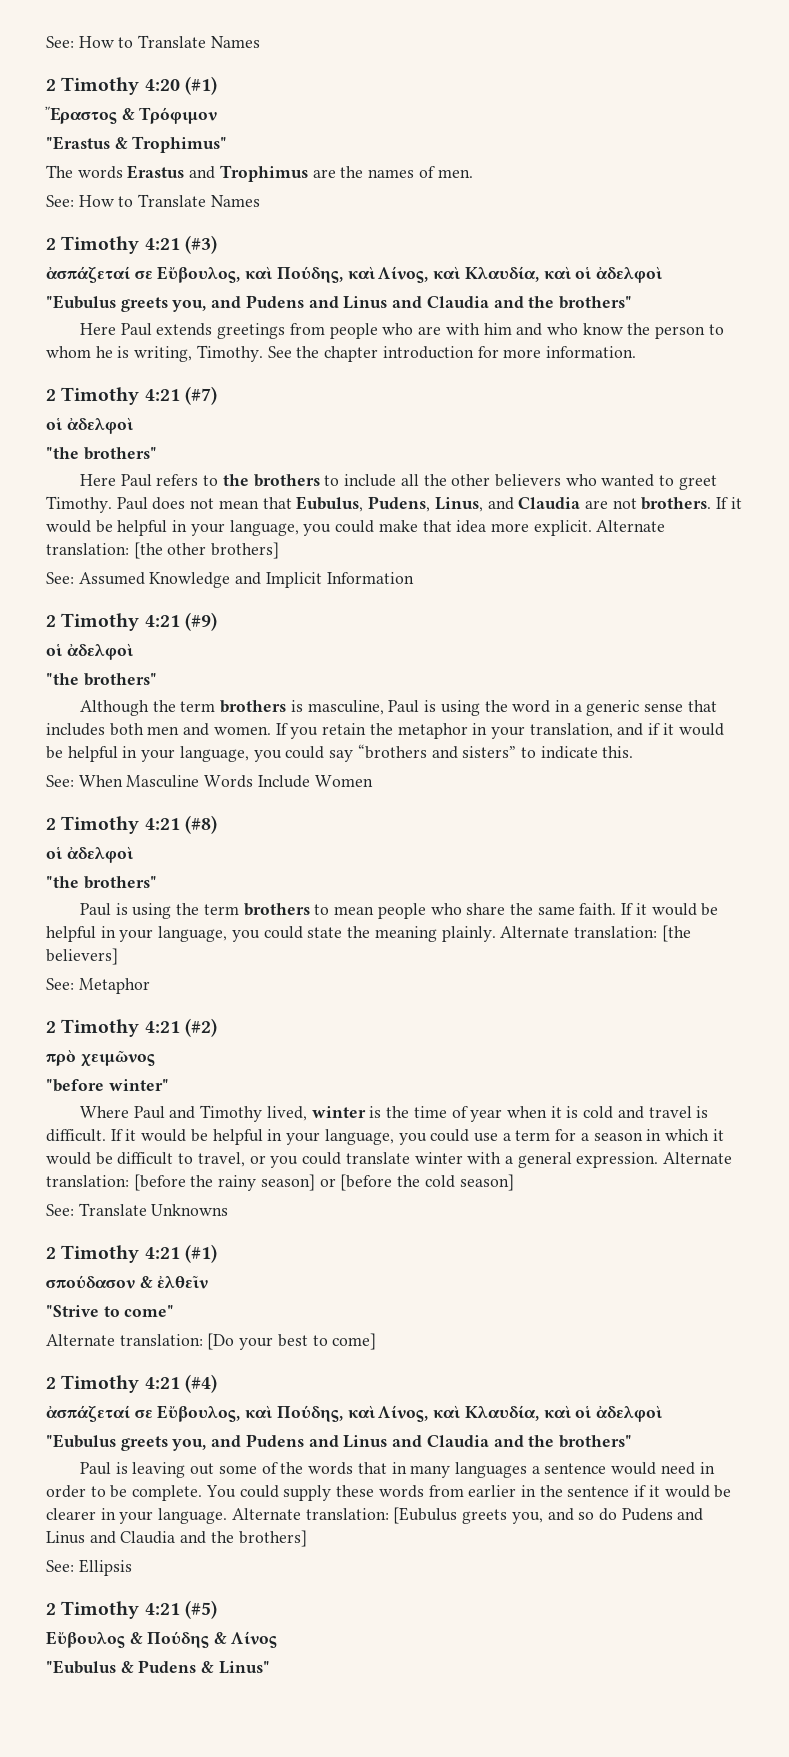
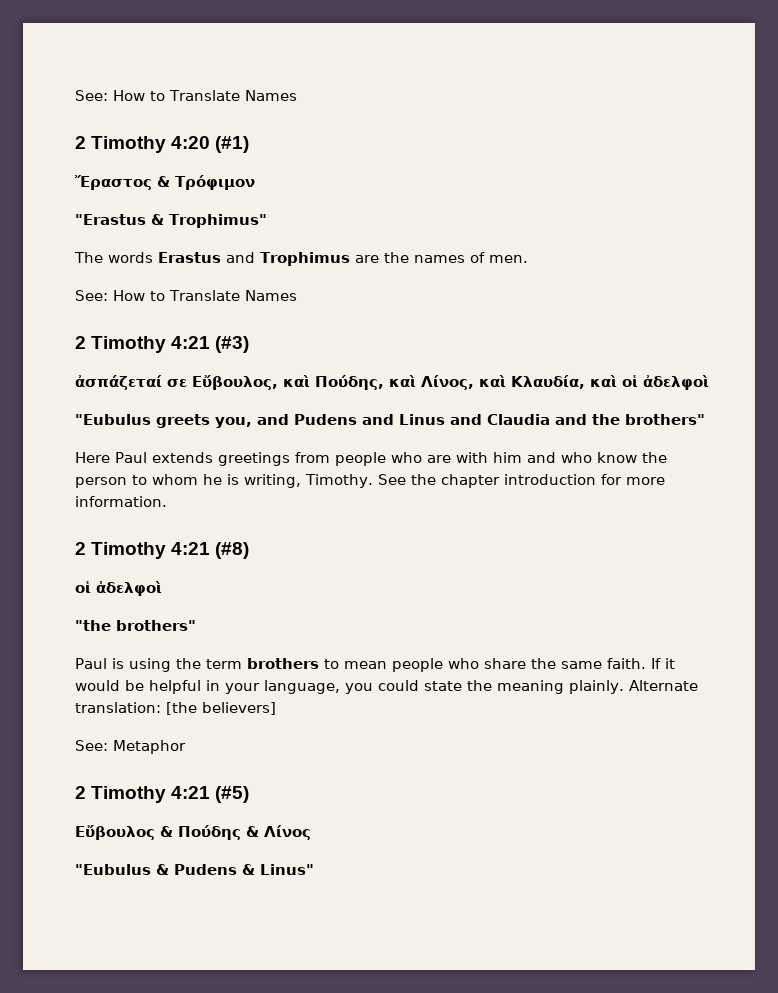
[46,386,217,405] [46,417,134,434] [46,447,157,460] [80,474,717,490] [46,496,742,513] [46,520,666,536] [46,542,280,559] [46,572,414,588] [46,612,217,631] [46,643,134,660] [46,673,157,686] [80,700,717,716] [46,723,724,739] [46,744,634,762] [46,775,373,788] // 2 Timothy 4:21 (#7) // οἱ ἀδελφοὶ // "the brothers" // Here Paul refers to the brothers to include all the other believers who wanted to greet Timothy. Paul does not mean that Eubulus, Pudens, Linus, and Claudia are not brothers. If it would be helpful in your language, you could make that idea more explicit. Alternate translation: [the other brothers] // See: Assumed Knowledge and Implicit Information // 2 Timothy 4:21 (#9) // οἱ ἀδελφοὶ // "the brothers" // Although the term brothers is masculine, Paul is using the word in a generic sense that includes both men and women. If you retain the metaphor in your translation, and if it would be helpful in your language, you could say “brothers and sisters” to indicate this. // See: When Masculine Words Include Women -> (167, 501) none
[46,1018,217,1037] [46,1049,155,1067] [46,1079,169,1092] [80,1105,709,1122] [46,1129,724,1145] [46,1152,733,1168] [46,1174,514,1191] [46,1203,229,1216] [46,1244,217,1263] [46,1275,209,1289] [46,1305,175,1317] [46,1333,377,1350] [46,1374,217,1393] [46,1405,663,1422] [46,1434,632,1451] [80,1462,715,1478] [46,1485,732,1501] [46,1507,704,1524] [46,1530,307,1547] [46,1559,132,1576] // 2 Timothy 4:21 (#2) // πρὸ χειμῶνος // "before winter" // Where Paul and Timothy lived, winter is the time of year when it is cold and travel is difficult. If it would be helpful in your language, you could use a term for a season in which it would be difficult to travel, or you could translate winter with a general expression. Alternate translation: [before the rainy season] or [before the cold season] // See: Translate Unknowns // 2 Timothy 4:21 (#1) // σπούδασον & ἐλθεῖν // "Strive to come" // Alternate translation: [Do your best to come] // 2 Timothy 4:21 (#4) // ἀσπάζεταί σε Εὔβουλος, καὶ Πούδης, καὶ Λίνος, καὶ Κλαυδία, καὶ οἱ ἀδελφοὶ // "Eubulus greets you, and Pudens and Linus and Claudia and the brothers" // Paul is leaving out some of the words that in many languages a sentence would need in order to be complete. You could supply these words from earlier in the sentence if it would be clearer in your language. Alternate translation: [Eubulus greets you, and so do Pudens and Linus and Claudia and the brothers] // See: Ellipsis -> (186, 747) none

